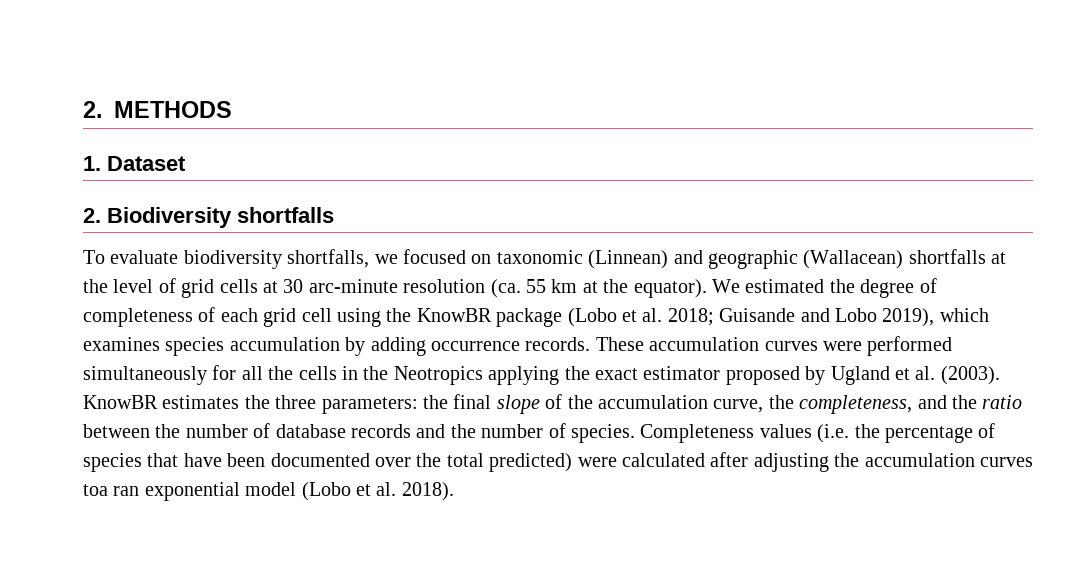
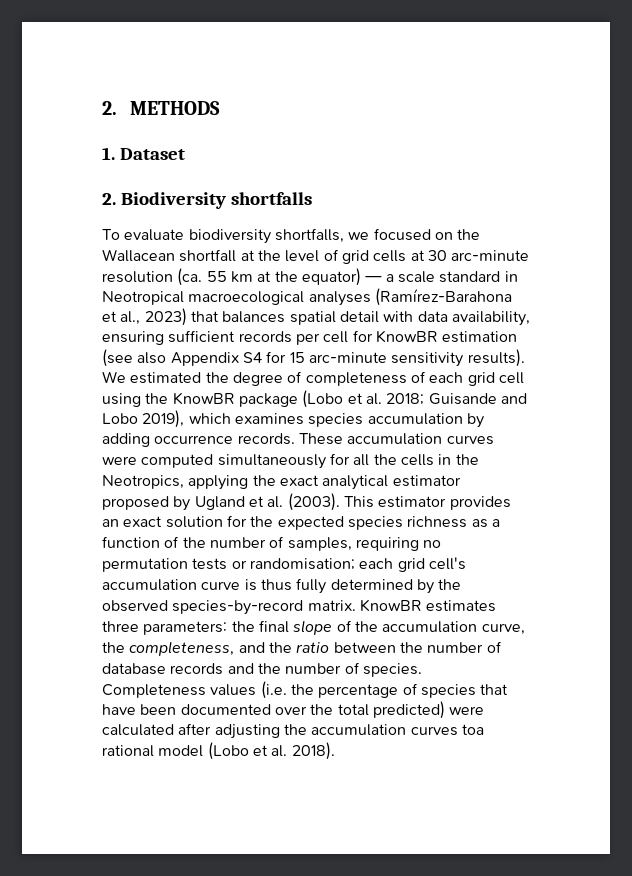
[496,249,986,269] taxonomic (Linnean) and geographic (Wallacean) shortfalls -> [457,229,481,240] [102,249,237,262] the Wallacean shortfall
[633,279,707,298] equator). -> [301,268,518,286] [102,288,512,306] [102,308,530,326] [102,330,518,345] [102,349,525,367] equator) — a scale standard in Neotropical macroecological analyses (Ramírez-Barahona et al., 2023) that balances spatial detail with data availability, ensuring sufficient records per cell for KnowBR estimation (see also Appendix S4 for 15 arc-minute sensitivity results).
[867,336,953,356] performed -> [141,454,214,468] computed
[393,366,483,385] Neotropics -> [102,475,184,489] Neotropics,
(638, 374) none -> [322,475,389,490] analytical
(1000, 375) none -> [343,496,511,510] [102,515,500,530] [102,536,442,551] [102,557,466,572] [102,578,462,594] [102,600,356,615] This estimator provides an exact solution for the expected species richness as a function of the number of samples, requiring no permutation tests or randomisation; each grid cell's accumulation curve is thus fully determined by the observed species-by-record matrix.
[244,395,270,409] the -> (497, 606) none
[113,482,240,501] ran exponential -> [102,745,154,757] rational

